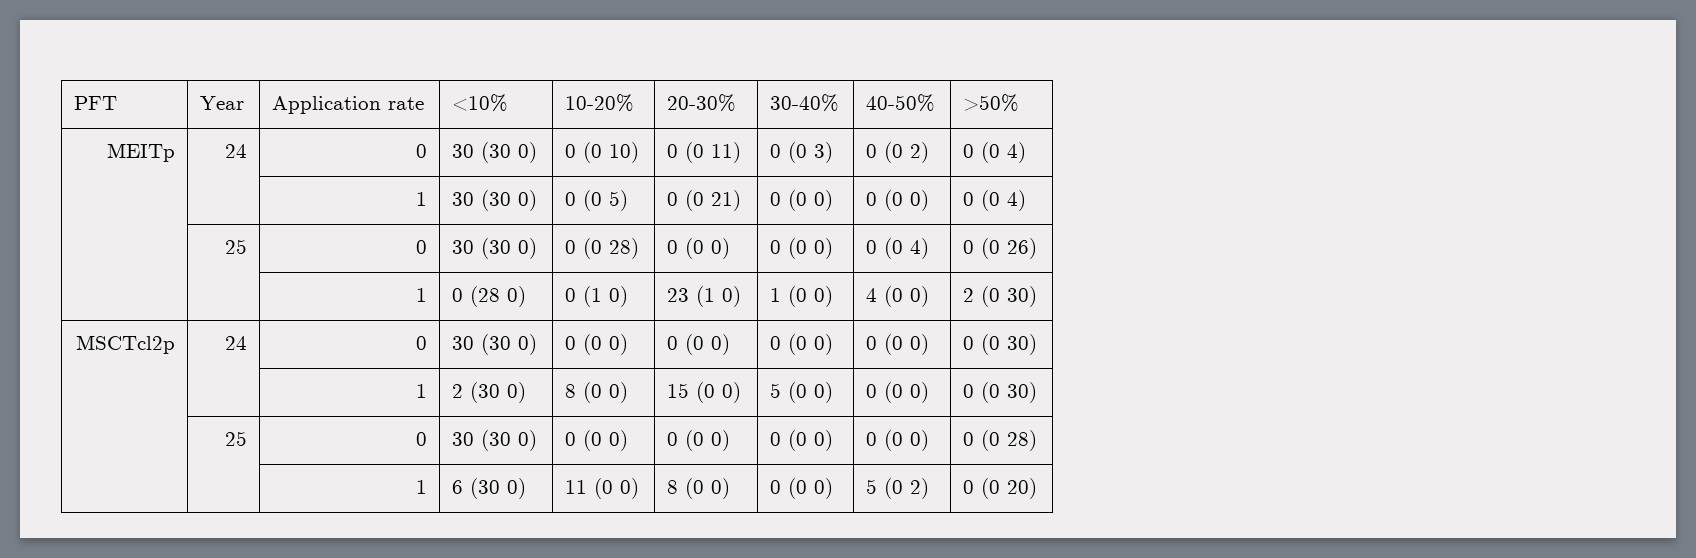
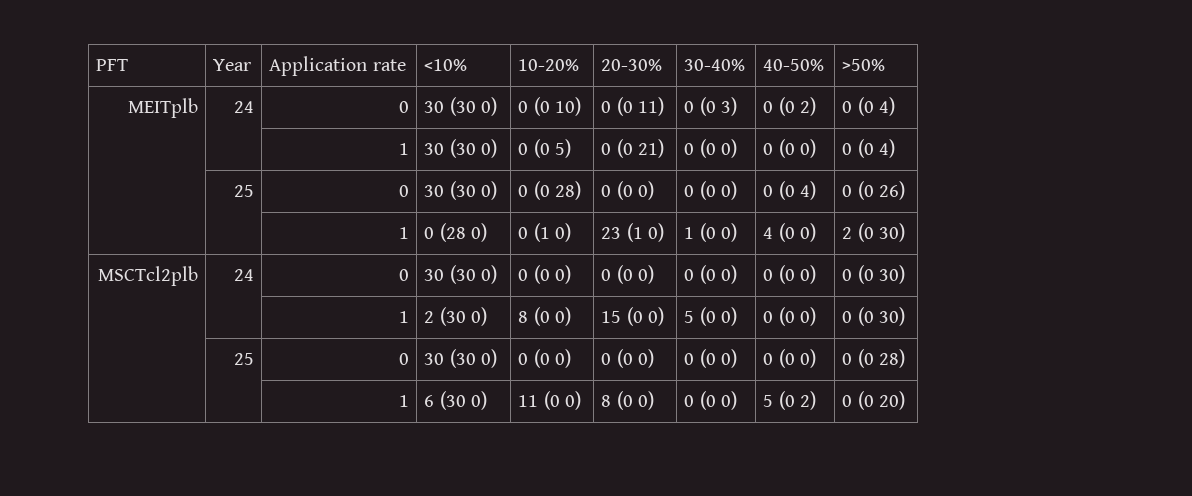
[106,143,175,162] MEITp -> [127,98,198,118] MEITplb
[75,335,175,354] MSCTcl2p -> [97,266,198,286] MSCTcl2plb

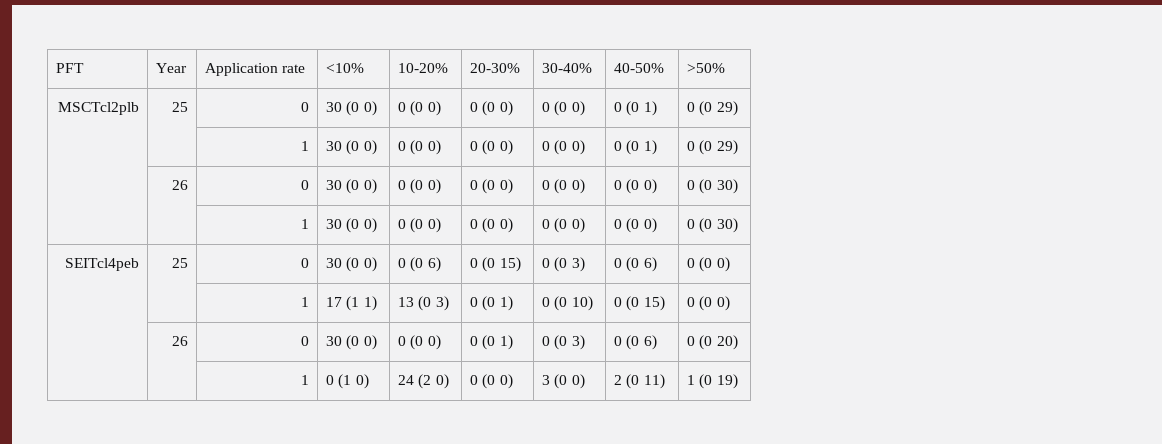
[127,98,198,118] [233,101,254,113] [398,101,409,113] [424,97,497,116] [518,97,581,116] [601,97,664,116] [684,97,737,116] [763,97,816,116] [842,97,895,116] [398,143,409,155] [424,139,497,158] [518,139,571,158] [601,139,664,158] [684,139,737,158] [763,139,816,158] [842,139,895,158] [233,185,254,197] [398,185,409,197] [424,181,497,200] [518,181,581,200] [601,181,654,200] [684,181,737,200] [763,181,816,200] [842,181,905,200] [398,227,409,239] [424,223,487,242] [518,223,571,242] [601,223,664,242] [684,223,737,242] [763,223,816,242] [842,223,905,242] [97,266,198,286] [233,269,254,281] [398,269,409,281] [424,265,476,284] MEITplb | 24 | 0 | 30 (30 0) | 0 (0 10) | 0 (0 11) | 0 (0 3) | 0 (0 2) | 0 (0 4) // | | 1 | 30 (30 0) | 0 (0 5) | 0 (0 21) | 0 (0 0) | 0 (0 0) | 0 (0 4) // | 25 | 0 | 30 (30 0) | 0 (0 28) | 0 (0 0) | 0 (0 0) | 0 (0 4) | 0 (0 26) // | | 1 | 0 (28 0) | 0 (1 0) | 23 (1 0) | 1 (0 0) | 4 (0 0) | 2 (0 30) // MSCTcl2plb | 24 | 0 | 30 (30 -> [57,102,139,115] [171,102,188,112] [300,102,309,112] [326,101,377,116] [398,101,441,116] [470,101,513,116] [542,101,585,116] [614,101,657,116] [687,101,738,116] [300,141,309,151] [326,140,377,155] [398,140,441,155] [470,140,513,155] [542,140,585,155] [614,140,657,155] [687,140,738,155] [171,180,188,190] [300,180,309,190] [326,179,360,194] MSCTcl2plb | 25 | 0 | 30 (0 0) | 0 (0 0) | 0 (0 0) | 0 (0 0) | 0 (0 1) | 0 (0 29) // | | 1 | 30 (0 0) | 0 (0 0) | 0 (0 0) | 0 (0 0) | 0 (0 1) | 0 (0 29) // | 26 | 0 | 30 (0
[424,307,487,326] [518,307,571,326] [601,307,664,326] [684,307,737,326] [763,307,816,326] [842,307,905,326] [233,353,254,365] [398,353,409,365] [424,349,476,368] 2 (30 0) | 8 (0 0) | 15 (0 0) | 5 (0 0) | 0 (0 0) | 0 (0 30) // | 25 | 0 | 30 (30 -> [326,218,360,233] 30 (0
[878,349,905,368] [398,395,409,407] [424,391,487,410] [518,391,581,410] [601,391,654,410] [684,391,737,410] [763,391,816,410] [842,391,905,410] 28) // | | 1 | 6 (30 0) | 11 (0 0) | 8 (0 0) | 0 (0 0) | 5 (0 2) | 0 (0 20) -> [716,218,738,233] [64,258,139,271] [171,258,188,268] [300,258,309,268] [326,257,377,272] [398,257,441,272] [470,257,521,272] [542,257,585,272] [614,257,657,272] [687,257,730,272] [300,297,309,307] [326,296,377,311] [398,296,449,311] [470,296,513,311] [542,296,593,311] [614,296,665,311] [687,296,730,311] [171,336,188,346] [300,336,309,346] [326,335,377,350] [398,335,441,350] [470,335,513,350] [542,335,585,350] [614,335,657,350] [687,335,738,350] [300,375,309,385] [326,374,369,389] [398,374,449,389] [470,374,513,389] [542,374,585,389] [614,374,665,389] [687,374,738,389] 30) // SEITcl4peb | 25 | 0 | 30 (0 0) | 0 (0 6) | 0 (0 15) | 0 (0 3) | 0 (0 6) | 0 (0 0) // | | 1 | 17 (1 1) | 13 (0 3) | 0 (0 1) | 0 (0 10) | 0 (0 15) | 0 (0 0) // | 26 | 0 | 30 (0 0) | 0 (0 0) | 0 (0 1) | 0 (0 3) | 0 (0 6) | 0 (0 20) // | | 1 | 0 (1 0) | 24 (2 0) | 0 (0 0) | 3 (0 0) | 2 (0 11) | 1 (0 19)

